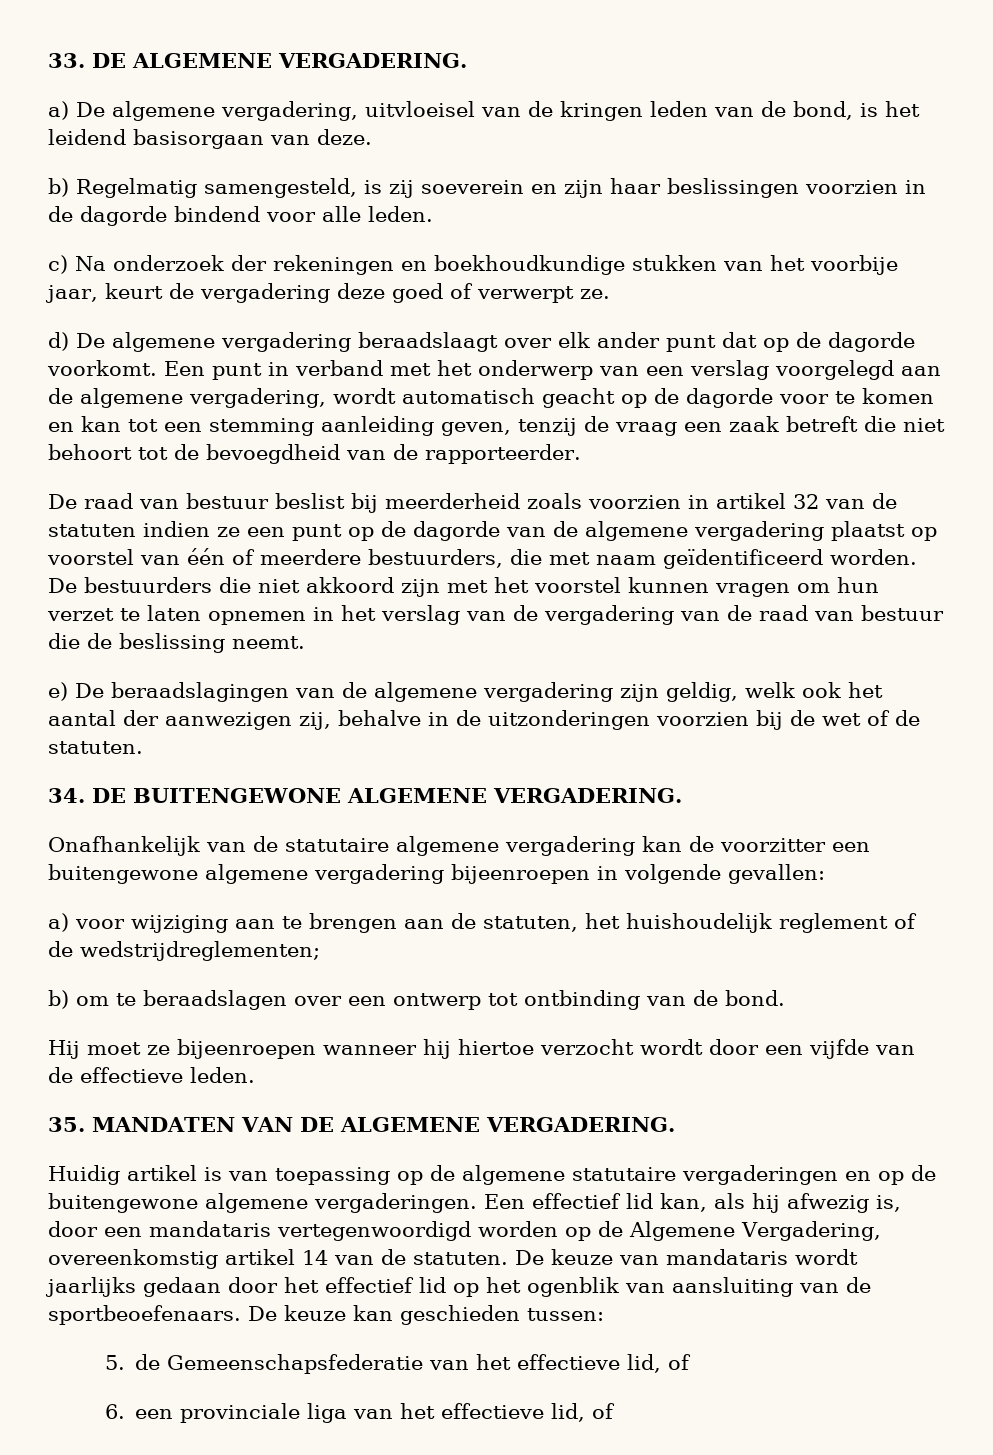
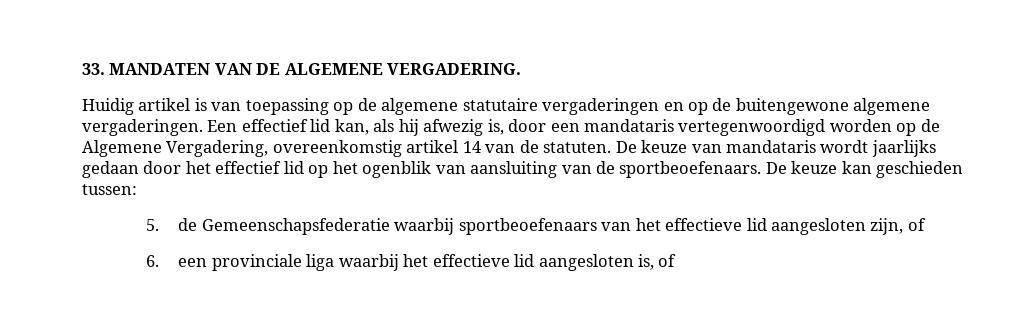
[92,53,467,68] [48,101,920,121] [48,129,372,149] [48,178,926,198] [48,206,433,226] [48,255,898,275] [45,283,610,303] [48,332,915,352] [47,360,941,380] [48,388,934,408] [48,416,945,436] [48,444,581,464] [48,493,897,513] [48,521,937,541] [47,548,917,569] [48,577,879,597] [47,605,944,625] [48,633,305,653] [48,682,883,702] [48,710,920,730] [48,741,143,754] [48,788,682,803] [48,836,870,856] [48,864,825,884] [48,913,917,933] [48,941,320,961] [48,990,785,1010] [48,1039,915,1059] [48,1067,255,1083] [48,1117,85,1132] DE ALGEMENE VERGADERING. // a) De algemene vergadering, uitvloeisel van de kringen leden van de bond, is het leidend basisorgaan van deze. // b) Regelmatig samengesteld, is zij soeverein en zijn haar beslissingen voorzien in de dagorde bindend voor alle leden. // c) Na onderzoek der rekeningen en boekhoudkundige stukken van het voorbije jaar, keurt de vergadering deze goed of verwerpt ze. // d) De algemene vergadering beraadslaagt over elk ander punt dat op de dagorde voorkomt. Een punt in verband met het onderwerp van een verslag voorgelegd aan de algemene vergadering, wordt automatisch geacht op de dagorde voor te komen en kan tot een stemming aanleiding geven, tenzij de vraag een zaak betreft die niet behoort tot de bevoegdheid van de rapporteerder. // De raad van bestuur beslist bij meerderheid zoals voorzien in artikel 32 van de statuten indien ze een punt op de dagorde van de algemene vergadering plaatst op voorstel van één of meerdere bestuurders, die met naam geïdentificeerd worden. De bestuurders die niet akkoord zijn met het voorstel kunnen vragen om hun verzet te laten opnemen in het verslag van de vergadering van de raad van bestuur die de beslissing neemt. // e) De beraadslagingen van de algemene vergadering zijn geldig, welk ook het aantal der aanwezigen zij, behalve in de uitzonderingen voorzien bij de wet of de statuten. // 34. DE BUITENGEWONE ALGEMENE VERGADERING. // Onafhankelijk van de statutaire algemene vergadering kan de voorzitter een buitengewone algemene vergadering bijeenroepen in volgende gevallen: // a) voor wijziging aan te brengen aan de statuten, het huishoudelijk reglement of de wedstrijdreglementen; // b) om te beraadslagen over een ontwerp tot ontbinding van de bond. // Hij moet ze bijeenroepen wanneer hij hiertoe verzocht wordt door een vijfde van de effectieve leden. // 35. -> (105, 69) none
[429,1354,662,1373] van het effectieve lid, -> [394,218,904,235] waarbij sportbeoefenaars van het effectieve lid aangesloten zijn,
[353,1403,586,1422] van het effectieve lid, -> [338,254,654,271] waarbij het effectieve lid aangesloten is,

